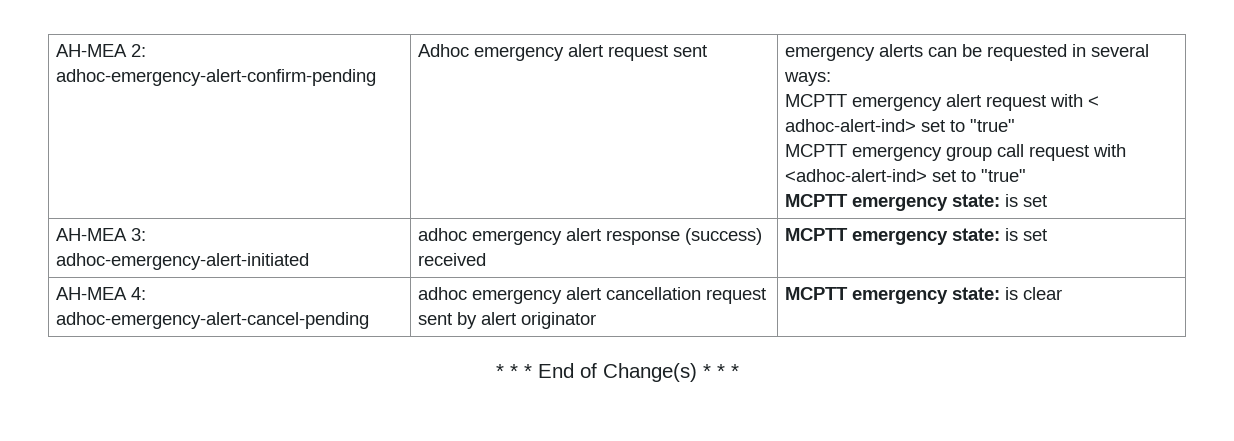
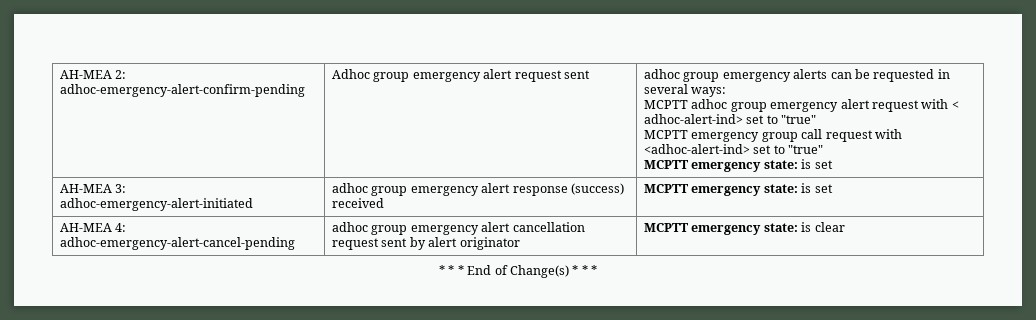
(470, 50) none -> [373,72,410,82] group
(708, 51) none -> [644,69,720,82] adhoc group
(848, 100) none -> [691,99,767,112] adhoc group
(468, 234) none -> [371,186,408,196] group
(468, 293) none -> [371,225,408,235] group

